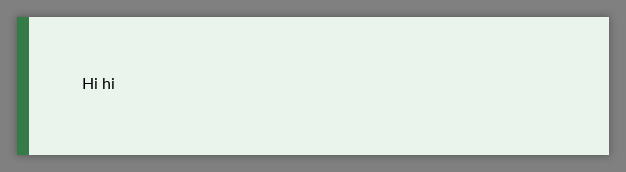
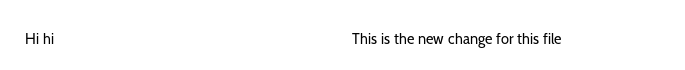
(116, 83) none -> [352,33,562,48] // This is the new change for this file

